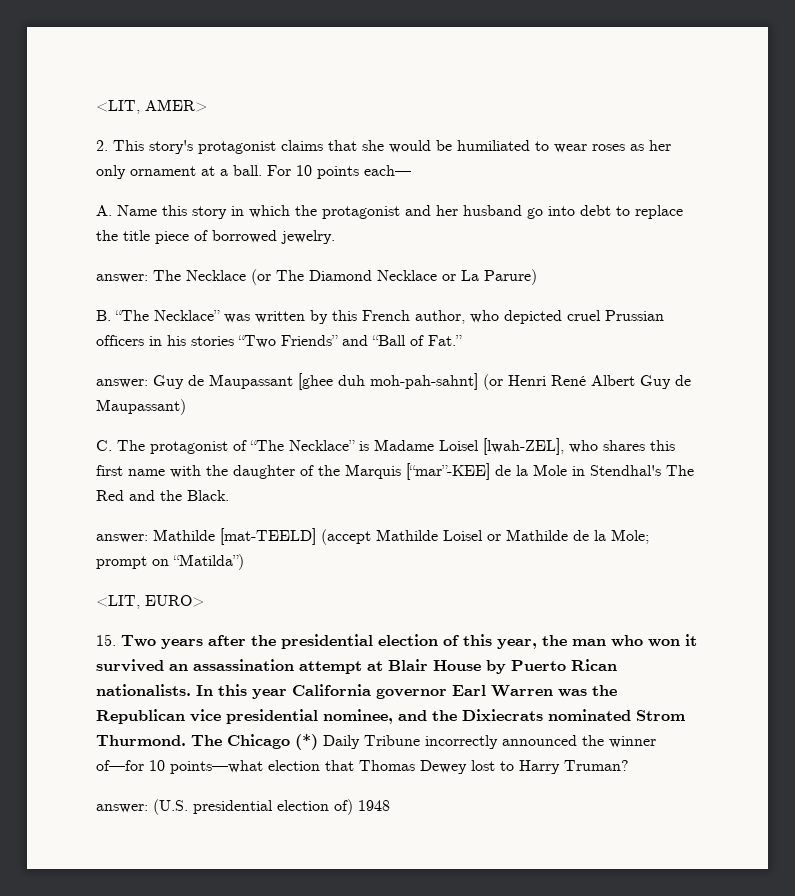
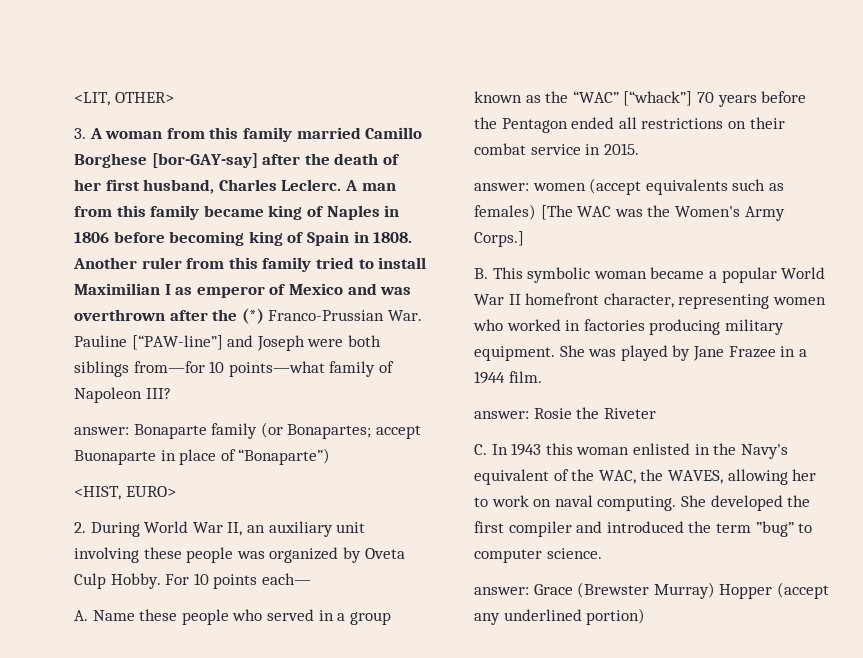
[96,99,207,114] [96,140,671,154] [96,165,262,179] <LIT, AMER> // 2. This story's protagonist claims that she would be humiliated to wear roses as her only ornament at a ball. -> [74,92,174,106] [74,127,423,142] [74,153,400,168] [74,179,396,194] [74,205,400,220] [74,231,413,246] [73,257,427,272] [74,283,412,298] [74,308,422,324] [74,335,381,351] [74,361,394,377] [74,387,171,403] [74,422,421,439] [74,448,331,465] [74,486,176,500] [74,521,366,537] [74,547,405,563] [74,573,161,589] <LIT, OTHER> // 3. A woman from this family married Camillo Borghese [bor-GAY-say] after the death of her first husband, Charles Leclerc. A man from this family became king of Naples in 1806 before becoming king of Spain in 1808. Another ruler from this family tried to install Maximilian I as emperor of Mexico and was overthrown after the (*) Franco-Prussian War. Pauline [“PAW-line”] and Joseph were both siblings from—for 10 points—what family of Napoleon III? // answer: Bonaparte family (or Bonapartes; accept Buonaparte in place of “Bonaparte”) // <HIST, EURO> // 2. During World War II, an auxiliary unit involving these people was organized by Oveta Culp Hobby.
[162,205,683,219] [96,230,335,244] [96,269,537,285] [96,310,664,324] [96,335,462,348] [96,373,691,390] [96,399,186,415] [96,438,675,455] [96,463,694,480] [96,490,229,501] [96,528,649,545] [96,554,244,570] [96,595,204,609] [96,634,697,649] [96,659,617,674] [96,684,617,699] [96,709,685,724] [96,734,656,750] [96,760,629,774] [96,799,390,815] this story in which the protagonist and her husband go into debt to replace the title piece of borrowed jewelry. // answer: The Necklace (or The Diamond Necklace or La Parure) // B. “The Necklace” was written by this French author, who depicted cruel Prussian officers in his stories “Two Friends” and “Ball of Fat.” // answer: Guy de Maupassant [ghee duh moh-pah-sahnt] (or Henri René Albert Guy de Maupassant) // C. The protagonist of “The Necklace” is Madame Loisel [lwah-ZEL], who shares this first name with the daughter of the Marquis [“mar”-KEE] de la Mole in Stendhal's The Red and the Black. // answer: Mathilde [mat-TEELD] (accept Mathilde Loisel or Mathilde de la Mole; prompt on “Matilda”) // <LIT, EURO> // 15. Two years after the presidential election of this year, the man who won it survived an assassination attempt at Blair House by Puerto Rican nationalists. In this year California governor Earl Warren was the Republican vice presidential nominee, and the Dixiecrats nominated Strom Thurmond. The Chicago (*) Daily Tribune incorrectly announced the winner of—for 10 points—what election that Thomas Dewey lost to Harry Truman? // answer: (U.S. presidential election of) 1948 -> [139,609,391,625] [474,91,807,107] [474,117,785,133] [474,143,639,155] [474,178,784,195] [474,204,785,221] [474,231,524,247] [474,267,826,283] [474,293,826,309] [473,319,784,335] [474,345,807,361] [474,371,542,384] [474,407,656,419] [474,443,788,459] [474,469,817,485] [474,495,811,511] [474,521,813,537] [474,548,602,563] [474,582,829,599] [474,608,646,625] these people who served in a group known as the “WAC” [“whack”] 70 years before the Pentagon ended all restrictions on their combat service in 2015. // answer: women (accept equivalents such as females) [The WAC was the Women's Army Corps.] // B. This symbolic woman became a popular World War II homefront character, representing women who worked in factories producing military equipment. She was played by Jane Frazee in a 1944 film. // answer: Rosie the Riveter // C. In 1943 this woman enlisted in the Navy's equivalent of the WAC, the WAVES, allowing her to work on naval computing. She developed the first compiler and introduced the term ”bug” to computer science. // answer: Grace (Brewster Murray) Hopper (accept any underlined portion)

